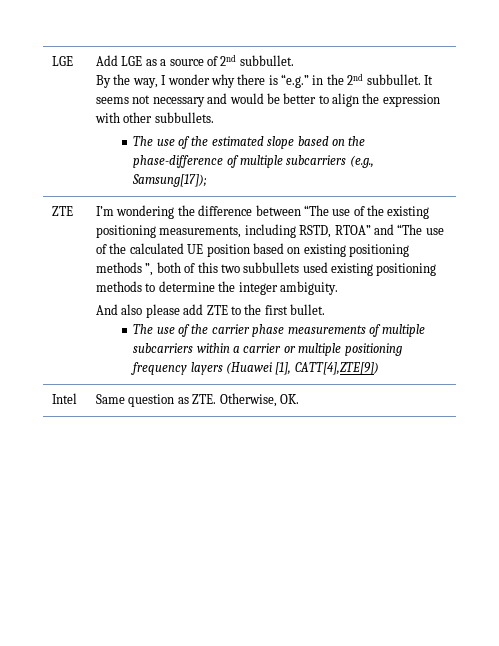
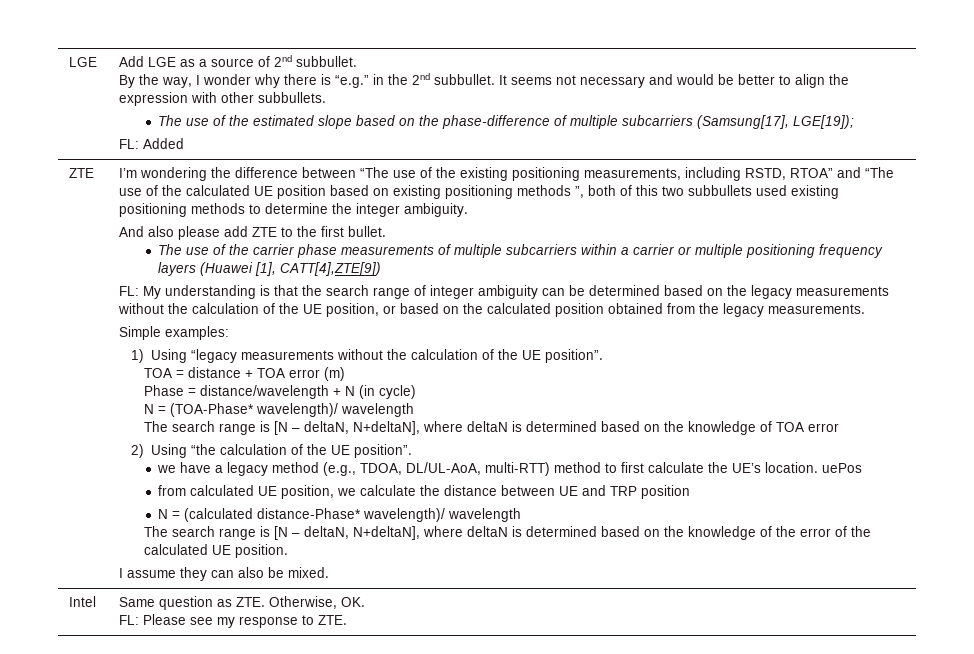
[349,155,374,168] [132,174,208,187] (e.g., Samsung[17]); -> [697,115,855,129] [118,138,184,149] (Samsung[17], LGE[19]); // FL: Added
(379, 368) none -> [118,285,889,299] [117,303,865,317] [118,326,229,340] [131,349,604,363] [143,367,345,381] [143,385,416,399] [143,403,414,417] [143,421,839,435] [131,444,413,458] [157,462,863,476] [158,485,691,499] [158,508,522,522] [143,526,871,540] [143,544,288,558] [118,567,329,581] // FL: My understanding is that the search range of integer ambiguity can be determined based on the legacy measurements without the calculation of the UE position, or based on the calculated position obtained from the legacy measurements. // Simple examples: // 1) Using “legacy measurements without the calculation of the UE position”. // TOA = distance + TOA error (m) // Phase = distance/wavelength + N (in cycle) // N = (TOA-Phase* wavelength)/ wavelength // The search range is [N – deltaN, N+deltaN], where deltaN is determined based on the knowledge of TOA error // 2) Using “the calculation of the UE position”. // we have a legacy method (e.g., TDOA, DL/UL-AoA, multi-RTT) method to first calculate the UE’s location. uePos // from calculated UE position, we calculate the distance between UE and TRP position // N = (calculated distance-Phase* wavelength)/ wavelength // The search range is [N – deltaN, N+deltaN], where deltaN is determined based on the knowledge of the error of the calculated UE position. // I assume they can also be mixed.
(299, 399) none -> [118,614,347,628] // FL: Please see my response to ZTE.

